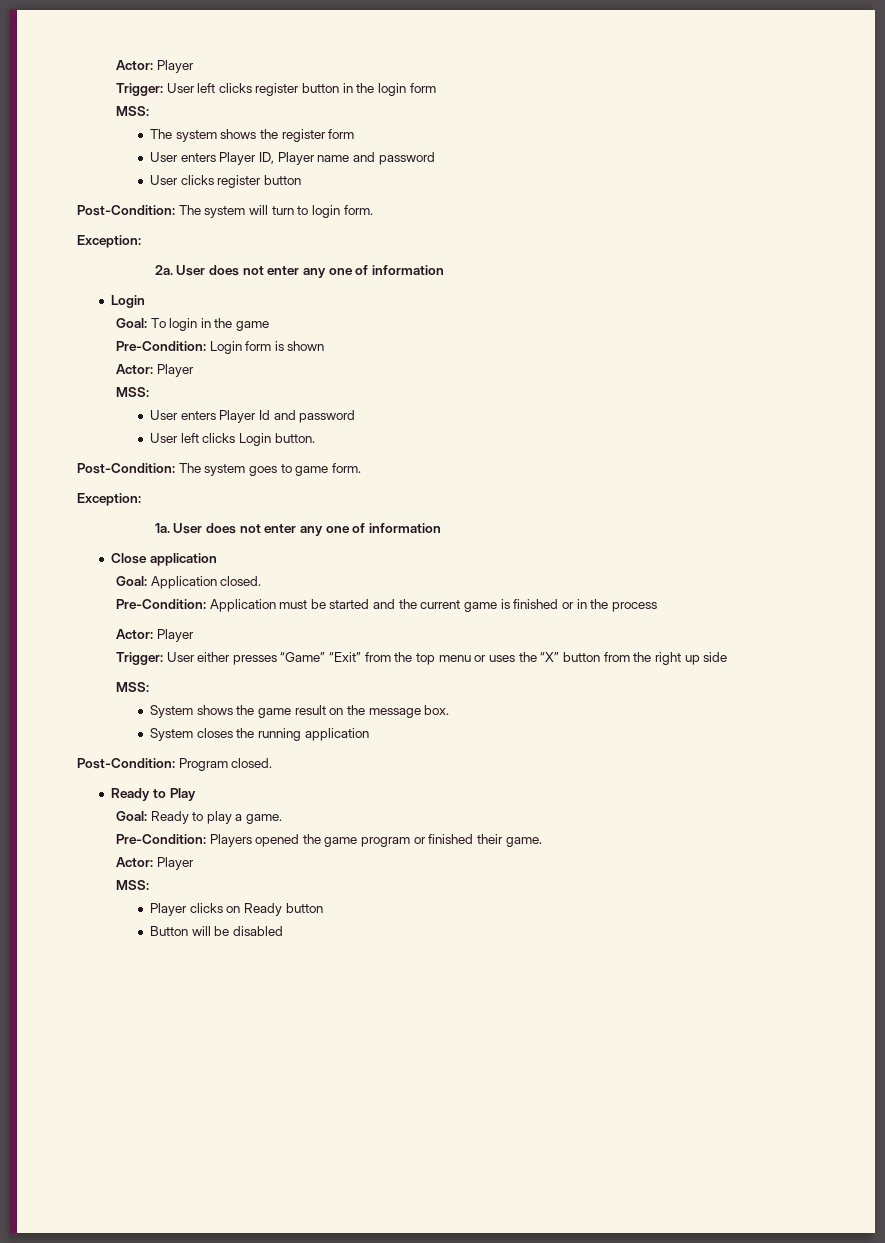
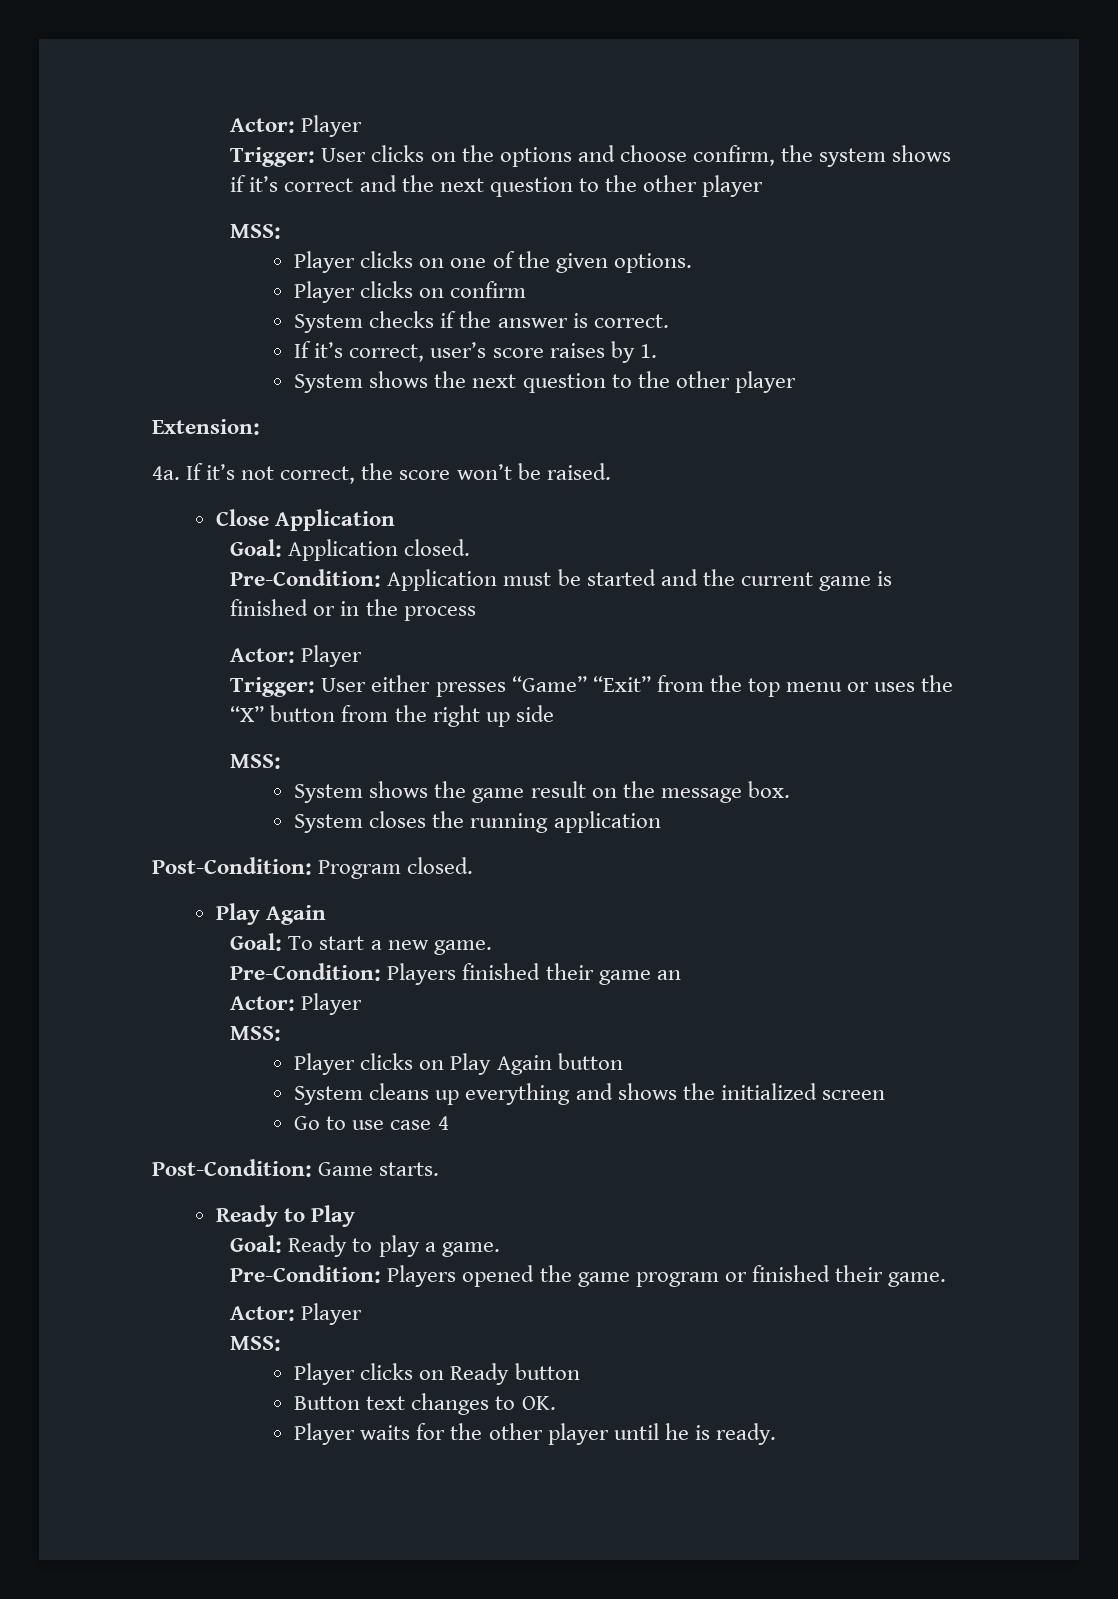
[115,60,194,73] [115,83,436,96] [115,106,149,116] [150,129,355,142] [150,152,435,165] [150,175,302,188] [77,205,373,218] [77,235,141,248] [154,265,444,278] [111,295,146,308] [115,318,270,331] [115,341,325,354] [115,364,194,377] [115,387,149,397] [150,410,356,423] [150,433,315,446] [77,463,361,476] [77,493,141,506] [154,523,441,536] Actor: Player // Trigger: User left clicks register button in the login form // MSS: // The system shows the register form // User enters Player ID, Player name and password // User clicks register button // Post-Condition: The system will turn to login form. // Exception: // 2a. User does not enter any one of information // Login // Goal: To login in the game // Pre-Condition: Login form is shown // Actor: Player // MSS: // User enters Player Id and password // User left clicks Login button. // Post-Condition: The system goes to game form. // Exception: // 1a. User does not enter any one of information -> [230,115,363,137] [230,145,952,167] [230,175,764,197] [230,224,282,239] [294,251,692,273] [294,281,527,303] [294,311,669,333] [294,341,657,363] [294,371,796,393] [152,419,260,435] [152,463,611,484] Actor: Player // Trigger: User clicks on the options and choose confirm, the system shows if it’s correct and the next question to the other player // MSS: // Player clicks on one of the given options. // Player clicks on confirm // System checks if the answer is correct. // If it’s correct, user’s score raises by 1. // System shows the next question to the other player // Extension: // 4a. If it’s not correct, the score won’t be raised.
[149,553,217,566] application -> [274,509,395,531] Application
(273, 763) none -> [215,903,326,925] [230,933,492,955] [230,963,681,985] [230,993,363,1015] [230,1026,282,1041] [294,1053,623,1075] [294,1083,885,1105] [294,1116,449,1130] [152,1159,440,1177] // Play Again // Goal: To start a new game. // Pre-Condition: Players finished their game an // Actor: Player // MSS: // Player clicks on Play Again button // System cleans up everything and shows the initialized screen // Go to use case 4 // Post-Condition: Game starts.
[191,926,284,936] will be disabled -> [366,1393,556,1415] [294,1423,776,1445] text changes to OK. // Player waits for the other player until he is ready.

